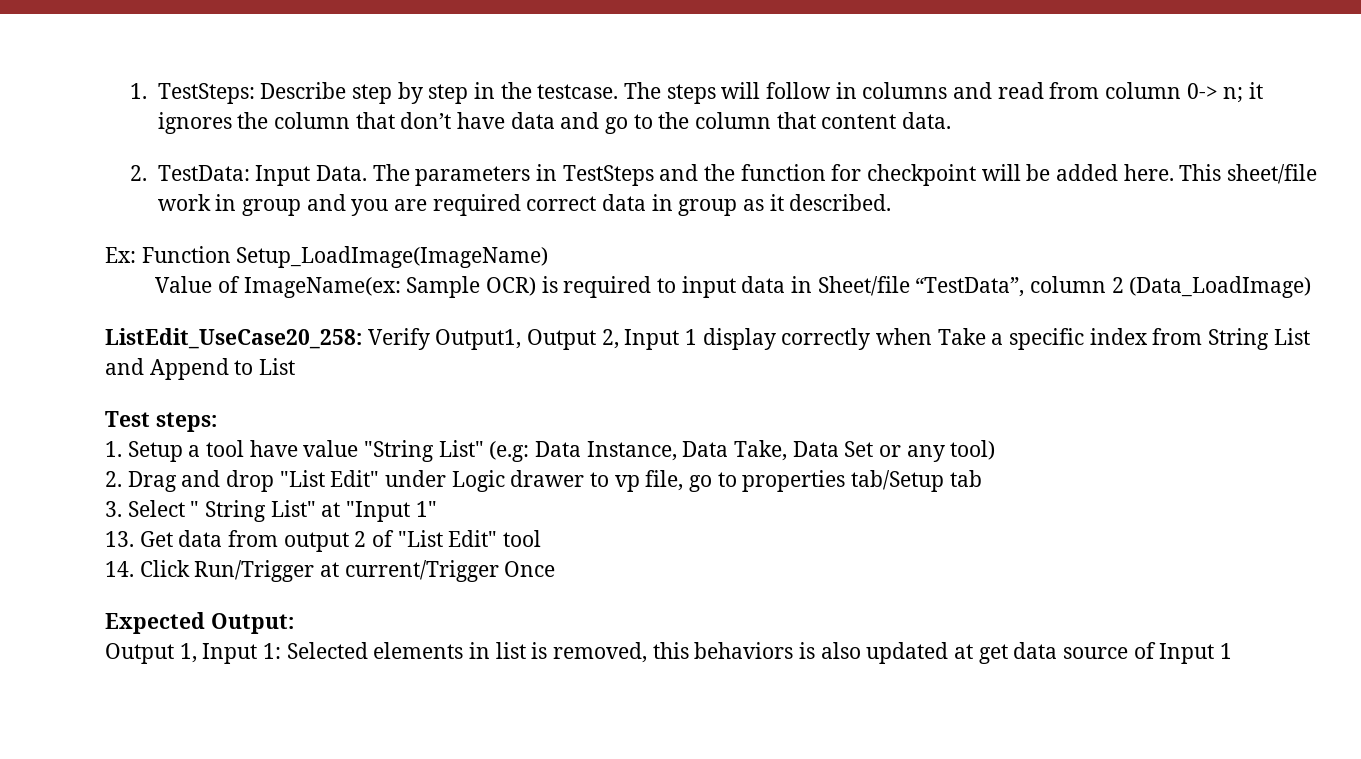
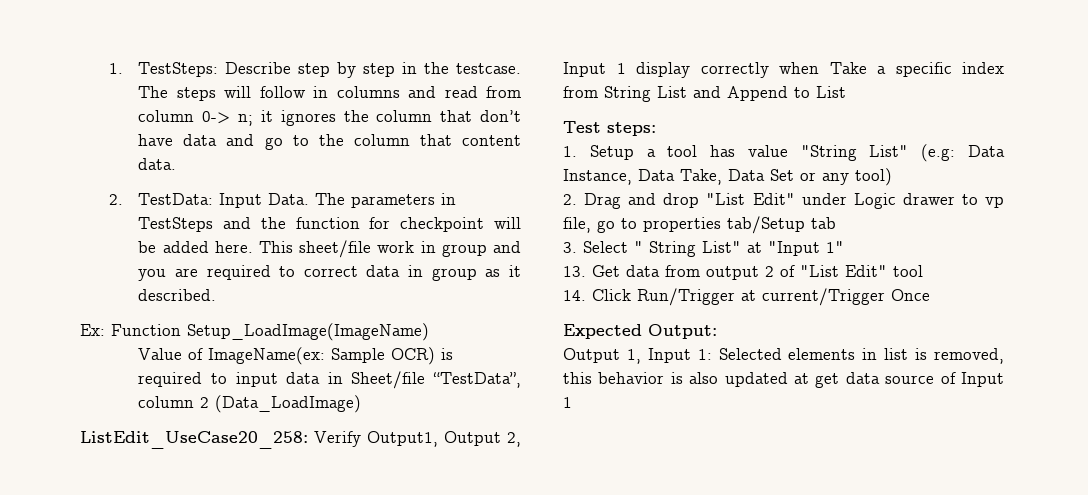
(521, 205) none -> [279,266,296,277] to
[249,440,298,457] have -> [710,145,736,157] has
[694,642,794,659] behaviors -> [598,372,665,384] behavior

